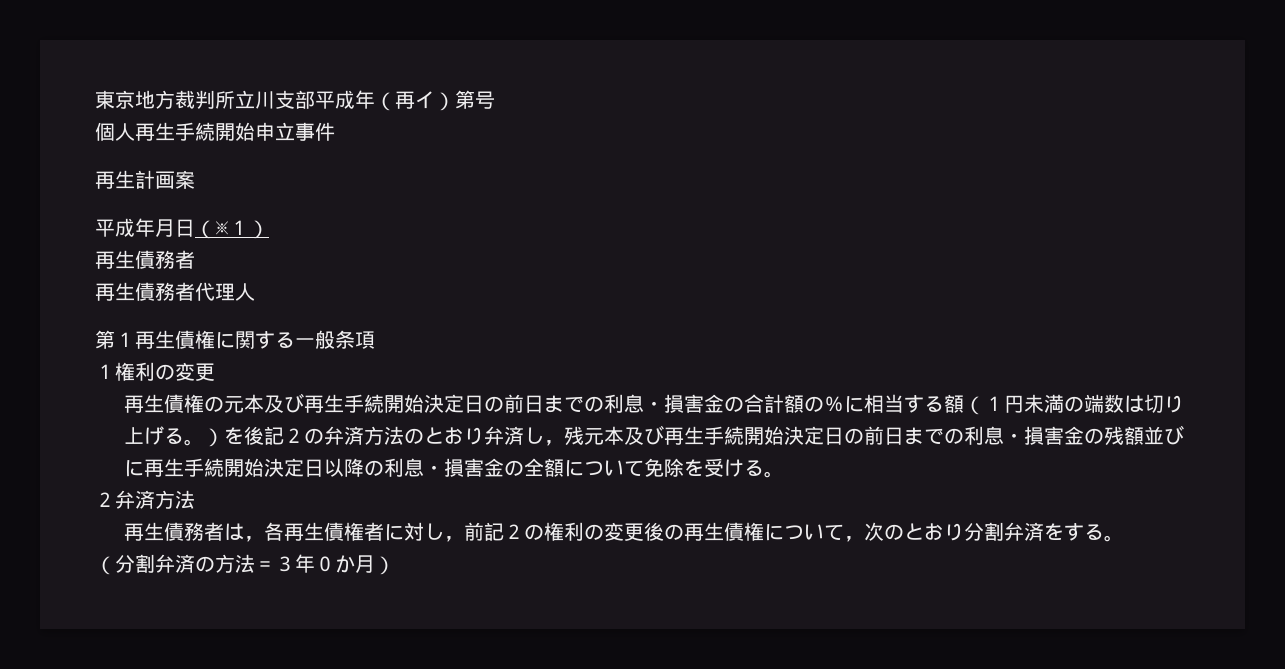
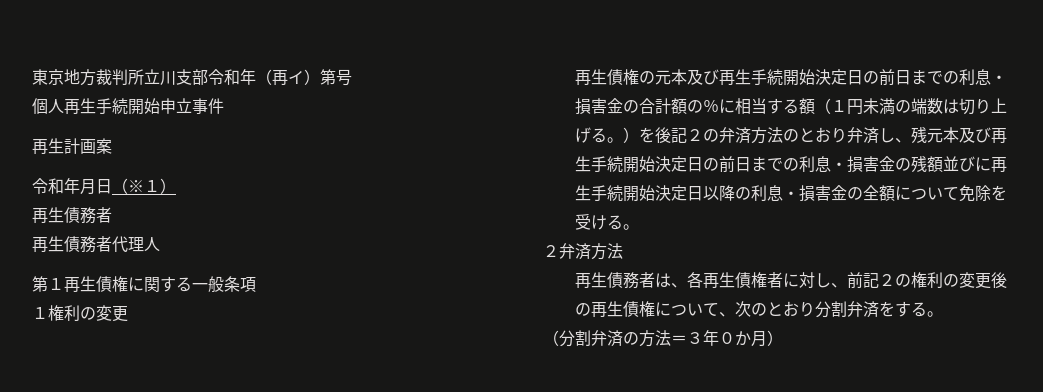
[315,90,355,109] 平成 -> [208,69,240,85] 令和
[95,218,135,237] 平成 -> [32,178,64,194] 令和
[543,440,564,446] ， -> [894,138,911,143] 、
[243,536,264,542] ， -> [670,283,687,288] 、
[443,536,464,542] ， -> [830,283,847,288] 、
[843,536,864,542] ， -> [718,312,735,317] 、

